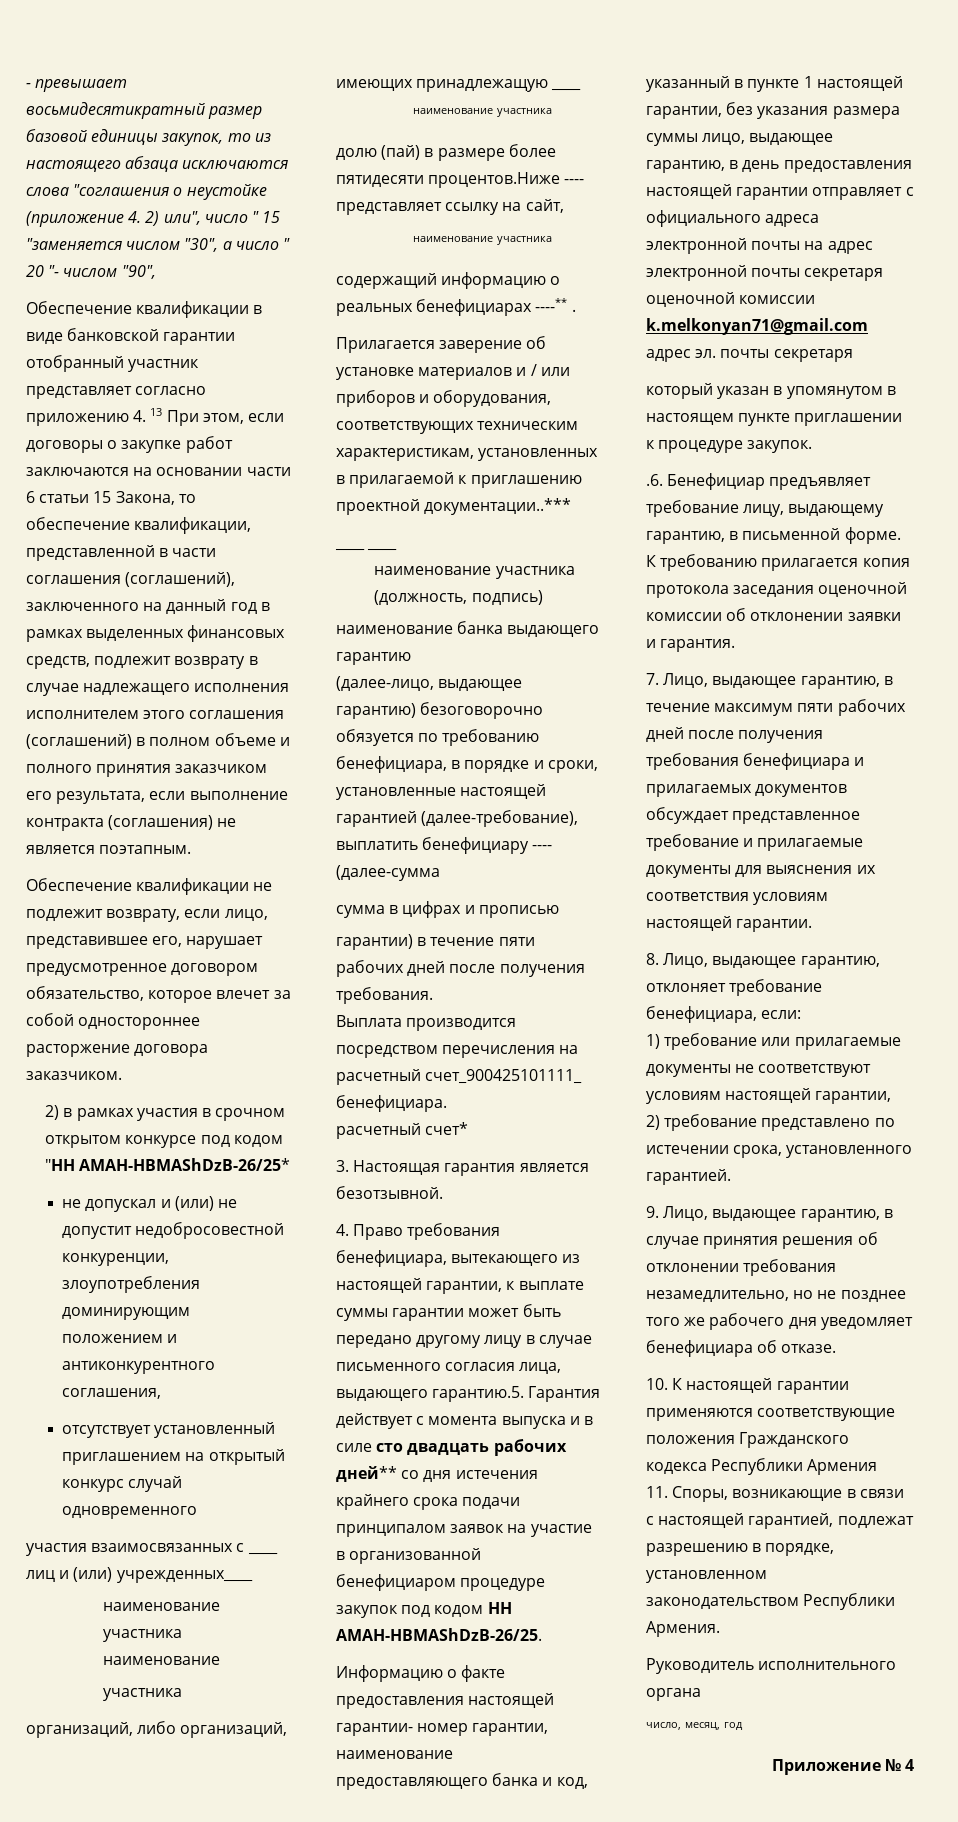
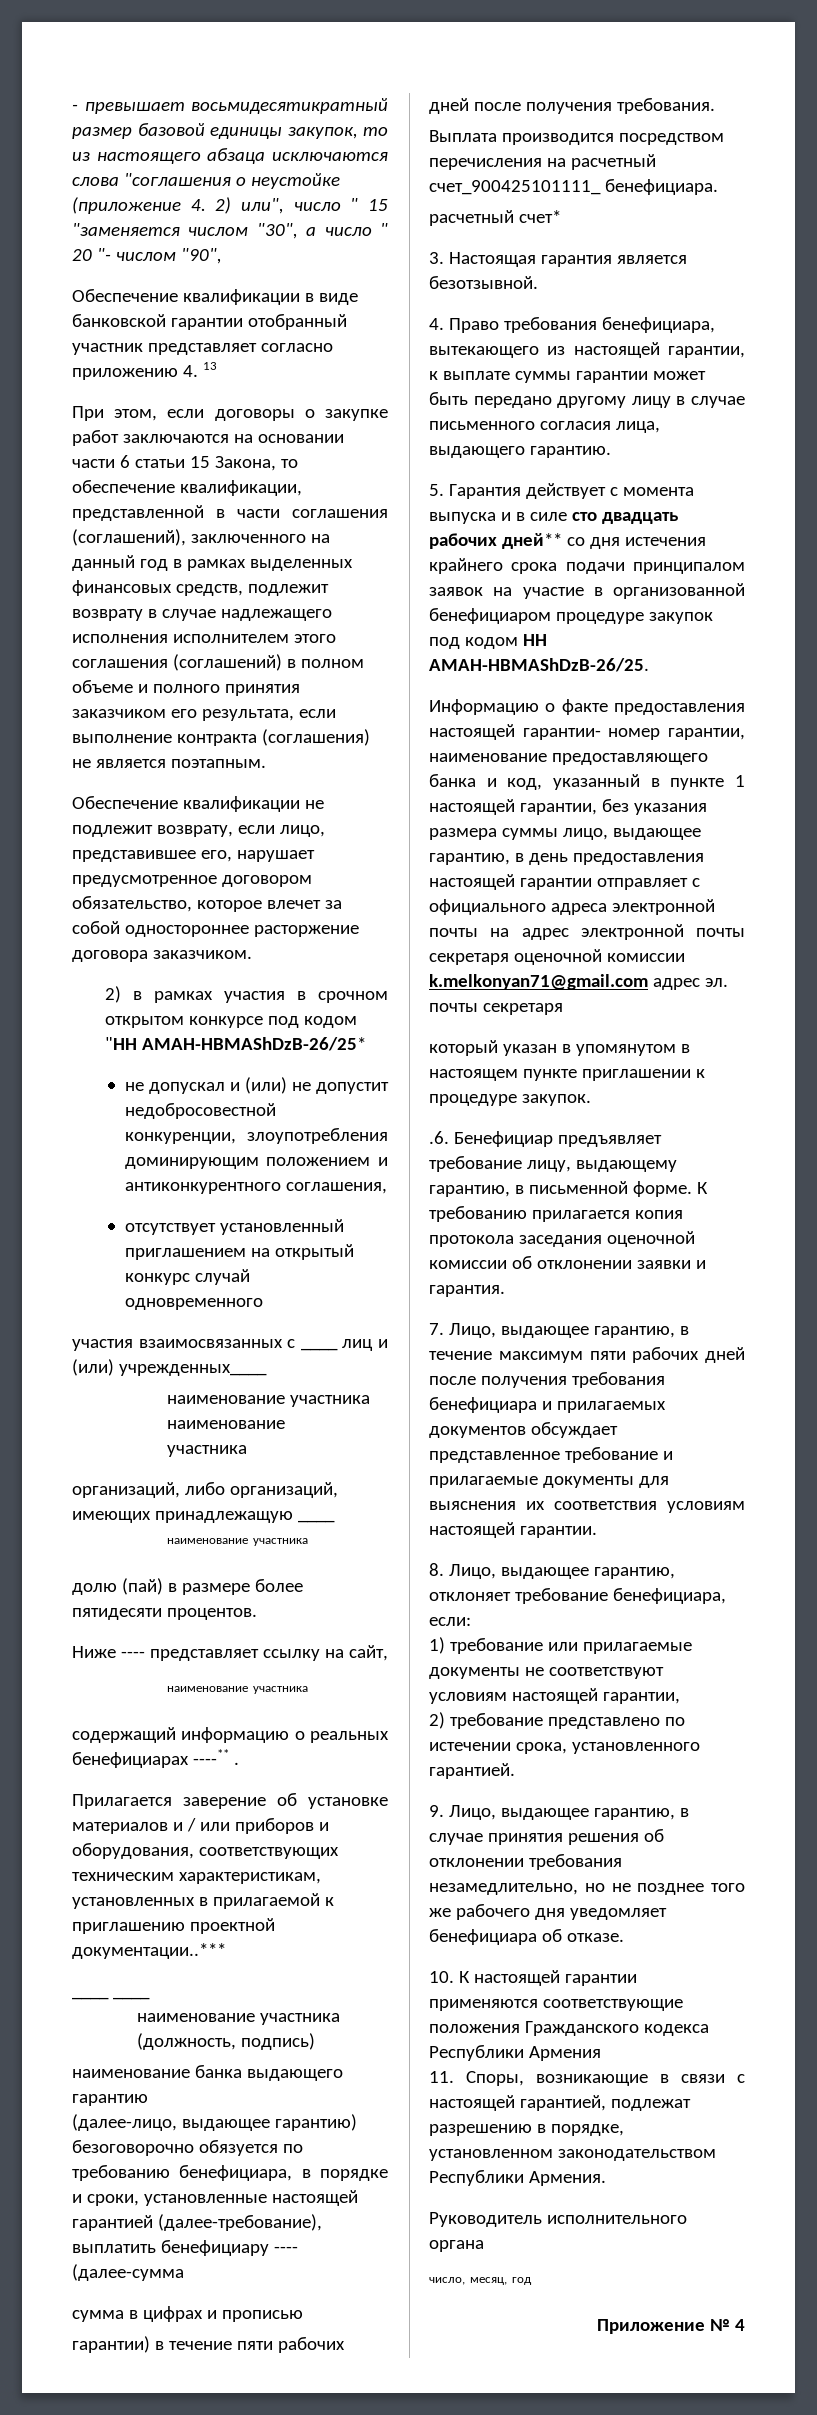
(163, 412) none -> (217, 366) //
[428,172,561,188] процентов.Ниже -> [166,1608,257,1620] [72,1646,116,1658] процентов. // Ниже
[432,1386,525,1402] гарантию.5. -> [529,446,611,458] [429,484,444,496] гарантию. // 5.

